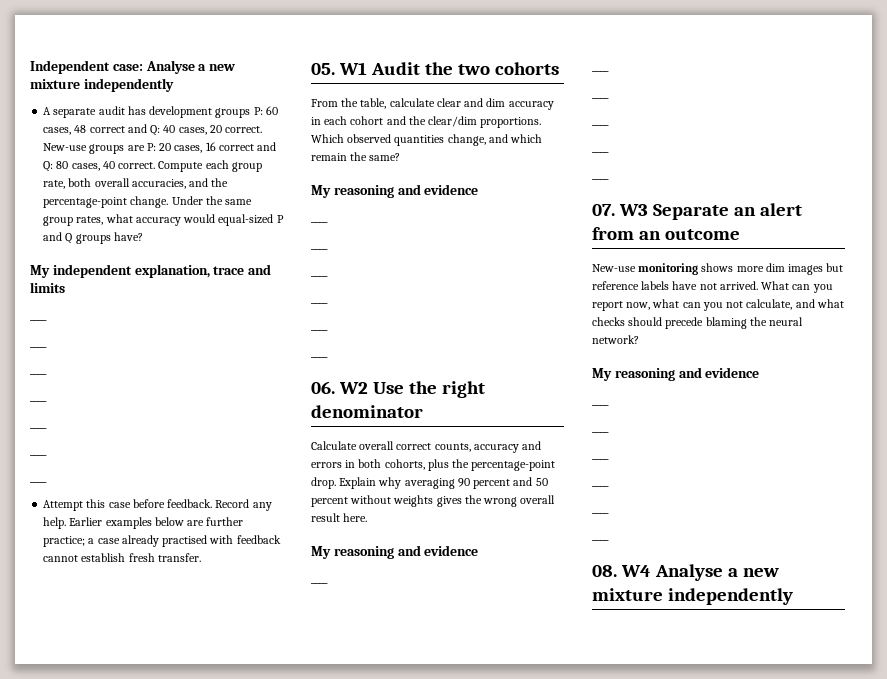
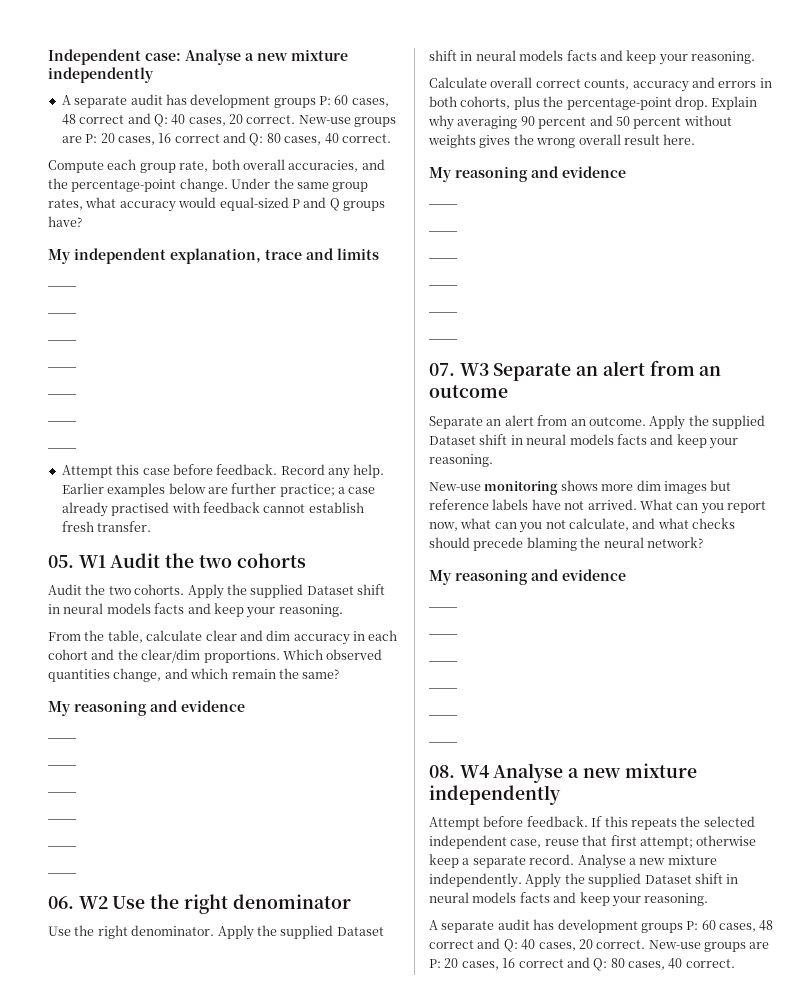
(156, 165) none -> (391, 138) //
(559, 68) none -> [48,584,385,599] [48,603,343,618] // Audit the two cohorts. Apply the supplied Dataset shift in neural models facts and keep your reasoning.
(423, 411) none -> [48,925,384,940] [429,50,755,65] // Use the right denominator. Apply the supplied Dataset shift in neural models facts and keep your reasoning.
(740, 234) none -> [429,415,765,430] [429,434,738,449] [429,454,493,467] // Separate an alert from an outcome. Apply the supplied Dataset shift in neural models facts and keep your reasoning.
(793, 596) none -> [429,816,755,830] [429,835,757,849] [429,854,717,869] [429,873,739,888] [429,892,709,907] [429,919,774,933] [429,938,770,952] [429,957,735,971] // Attempt before feedback. If this repeats the selected independent case, reuse that first attempt; otherwise keep a separate record. Analyse a new mixture independently. Apply the supplied Dataset shift in neural models facts and keep your reasoning. // A separate audit has development groups P: 60 cases, 48 correct and Q: 40 cases, 20 correct. New-use groups are P: 20 cases, 16 correct and Q: 80 cases, 40 correct.

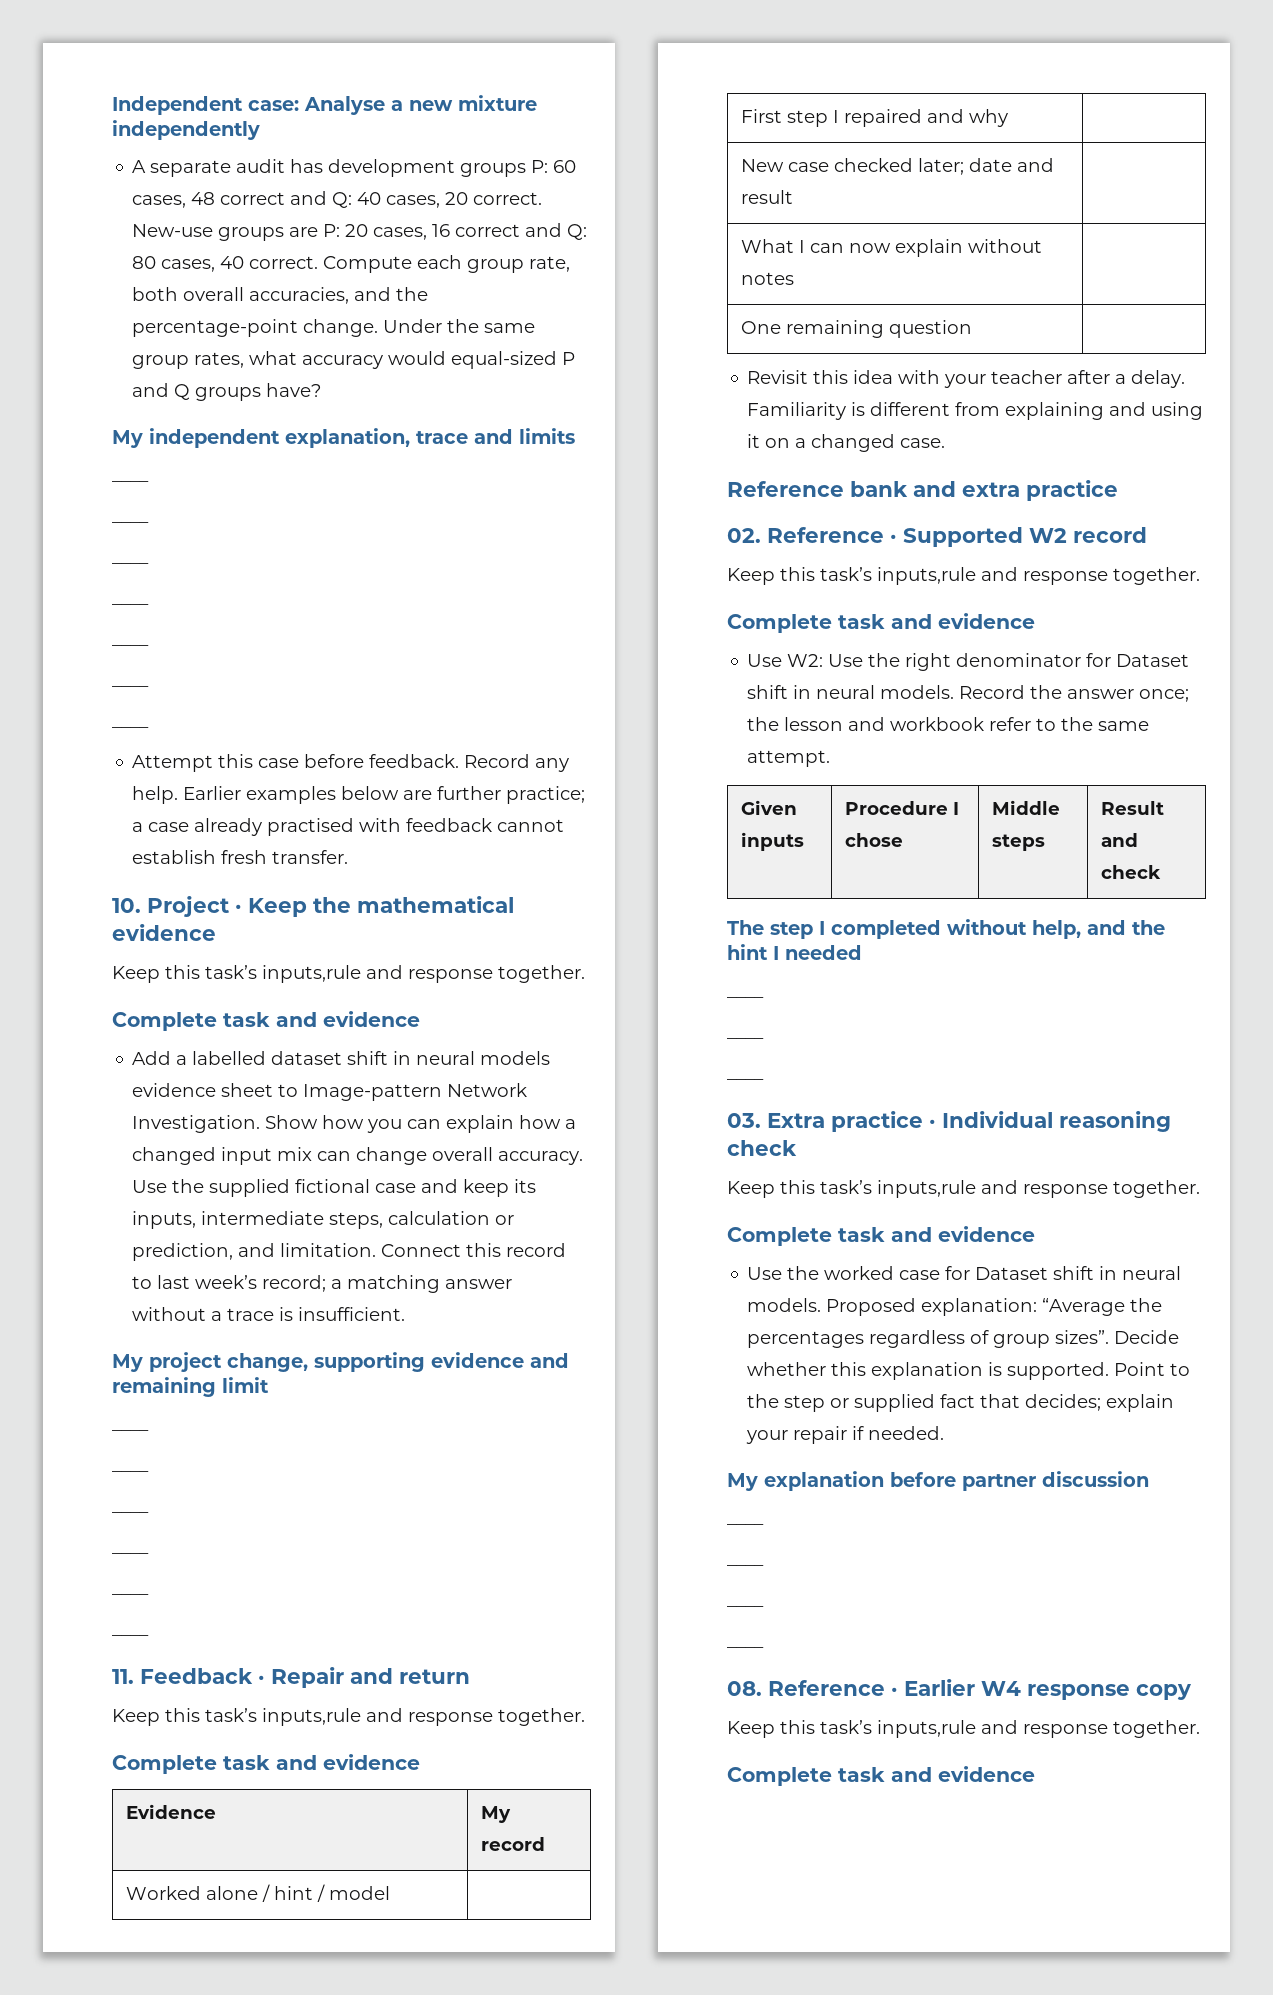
(391, 138) // -> (319, 262) none
[48,553,306,568] [48,584,385,599] [48,603,343,618] [48,630,398,645] [48,649,383,663] [48,668,340,682] [48,700,245,716] [47,738,77,739] [47,765,77,766] [47,792,77,793] [47,819,77,820] [47,846,77,847] [47,873,77,874] [48,894,351,914] [48,925,384,940] [429,50,755,65] [429,77,772,92] [429,96,758,110] [428,115,732,130] [428,134,696,148] [429,166,626,182] [428,204,458,205] [428,231,458,232] [428,258,458,259] [428,285,458,286] [428,312,458,313] [428,339,458,340] [429,360,722,381] [429,385,508,398] [429,415,765,430] [429,434,738,449] [429,454,493,467] [429,480,732,495] [429,499,766,514] [429,518,735,533] [429,537,703,551] [429,569,626,585] [428,607,458,608] [428,634,458,635] 05. W1 Audit the two cohorts // Audit the two cohorts. Apply the supplied Dataset shift in neural models facts and keep your reasoning. // From the table, calculate clear and dim accuracy in each cohort and the clear/dim proportions. Which observed quantities change, and which remain the same? // My reasoning and evidence // ____ // ____ // ____ // ____ // ____ // ____ // 06. W2 Use the right denominator // Use the right denominator. Apply the supplied Dataset shift in neural models facts and keep your reasoning. // Calculate overall correct counts, accuracy and errors in both cohorts, plus the percentage-point drop. Explain why averaging 90 percent and 50 percent without weights gives the wrong overall result here. // My reasoning and evidence // ____ // ____ // ____ // ____ // ____ // ____ // 07. W3 Separate an alert from an outcome // Separate an alert from an outcome. Apply the supplied Dataset shift in neural models facts and keep your reasoning. // New-use monitoring shows more dim images but reference labels have not arrived. What can you report now, what can you not calculate, and what checks should precede blaming the neural network? // My reasoning and evidence // ____ // ____ -> [112,896,514,917] [112,924,216,941] [112,965,585,983] [112,1011,420,1031] [132,1051,551,1065] [132,1083,528,1101] [132,1115,577,1133] [132,1147,584,1165] [132,1179,537,1197] [132,1211,515,1229] [132,1243,567,1261] [132,1275,513,1293] [132,1307,406,1321] [112,1352,569,1372] [112,1377,269,1397] [112,1430,149,1431] [112,1471,149,1472] [112,1512,149,1513] [112,1553,149,1554] [112,1594,149,1595] [112,1635,149,1636] [112,1667,470,1688] [112,1708,585,1726] [112,1754,420,1774] [126,1804,217,1819] [481,1806,512,1823] [481,1837,546,1851] [126,1884,391,1902] [741,109,1009,127] [741,158,1055,175] [741,190,794,204] [741,239,1043,257] [741,272,795,285] [741,320,973,338] [747,370,1186,388] [747,402,1204,420] [747,434,946,452] [727,480,1118,501] [727,527,1147,547] [727,567,1200,585] [727,613,1035,633] [747,653,1190,671] [747,685,1190,702] [747,717,1150,731] [747,750,831,767] [741,800,798,815] [741,832,805,851] [845,801,960,815] [845,833,904,847] [992,800,1061,815] [992,834,1046,851] [1101,801,1165,815] [1101,833,1139,847] [1101,865,1162,879] [727,919,1165,939] [727,944,862,960] [727,997,764,998] [727,1038,764,1039] [727,1079,764,1080] [727,1111,1171,1132] [727,1140,797,1156] [727,1180,1200,1198] [727,1226,1035,1246] [747,1266,1182,1280] [747,1298,1163,1316] [747,1330,1180,1348] [747,1362,1191,1380] [747,1394,1175,1412] [746,1426,945,1444] [727,1471,1149,1491] 10. Project · Keep the mathematical evidence // Keep this task’s inputs,rule and response together. // Complete task and evidence // Add a labelled dataset shift in neural models evidence sheet to Image-pattern Network Investigation. Show how you can explain how a changed input mix can change overall accuracy. Use the supplied fictional case and keep its inputs, intermediate steps, calculation or prediction, and limitation. Connect this record to last week’s record; a matching answer without a trace is insufficient. // My project change, supporting evidence and remaining limit // ____ // ____ // ____ // ____ // ____ // ____ // 11. Feedback · Repair and return // Keep this task’s inputs,rule and response together. // Complete task and evidence // Evidence | My record // Worked alone / hint / model | // First step I repaired and why | // New case checked later; date and result | // What I can now explain without notes | // One remaining question | // Revisit this idea with your teacher after a delay. Familiarity is different from explaining and using it on a changed case. // Reference bank and extra practice // 02. Reference · Supported W2 record // Keep this task’s inputs,rule and response together. // Complete task and evidence // Use W2: Use the right denominator for Dataset shift in neural models. Record the answer once; the lesson and workbook refer to the same attempt. // Given inputs | Procedure I chose | Middle steps | Result and check // The step I completed without help, and the hint I needed // ____ // ____ // ____ // 03. Extra practice · Individual reasoning check // Keep this task’s inputs,rule and response together. // Complete task and evidence // Use the worked case for Dataset shift in neural models. Proposed explanation: “Average the percentages regardless of group sizes”. Decide whether this explanation is supported. Point to the step or supplied fact that decides; explain your repair if needed. // My explanation before partner discussion
[459,763,697,783] [429,785,561,805] [429,816,755,830] [429,835,757,849] [429,854,717,869] [429,873,739,888] [429,892,709,907] [429,919,774,933] [429,938,770,952] [429,957,735,971] W4 Analyse a new mixture independently // Attempt before feedback. If this repeats the selected independent case, reuse that first attempt; otherwise keep a separate record. Analyse a new mixture independently. Apply the supplied Dataset shift in neural models facts and keep your reasoning. // A separate audit has development groups P: 60 cases, 48 correct and Q: 40 cases, 20 correct. New-use groups are P: 20 cases, 16 correct and Q: 80 cases, 40 correct. -> [768,1679,1192,1700] [727,1720,1200,1738] [727,1766,1035,1786] Reference · Earlier W4 response copy // Keep this task’s inputs,rule and response together. // Complete task and evidence

